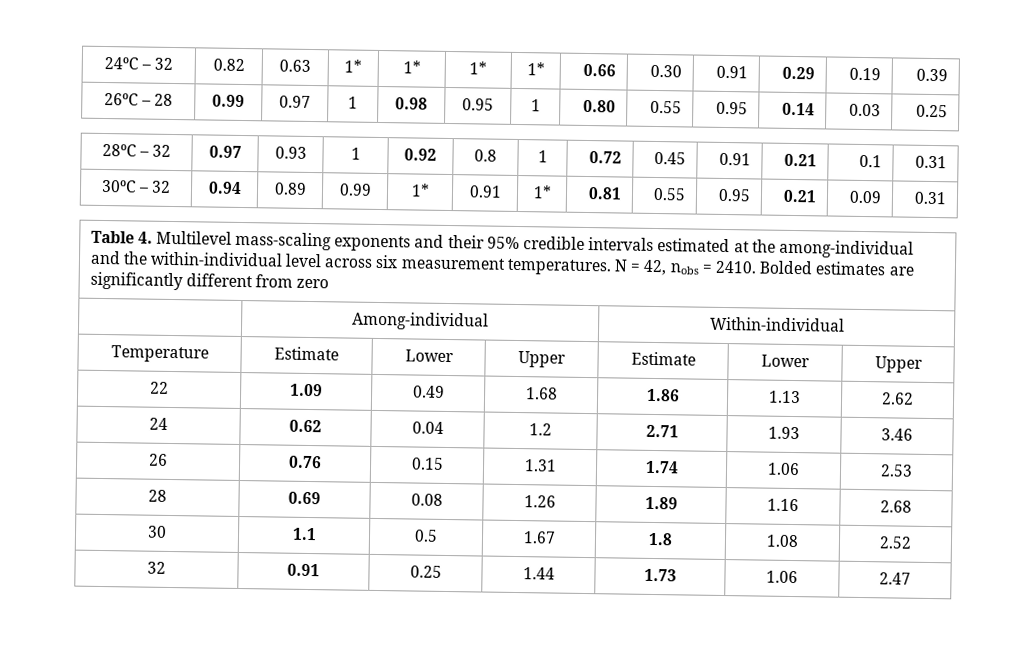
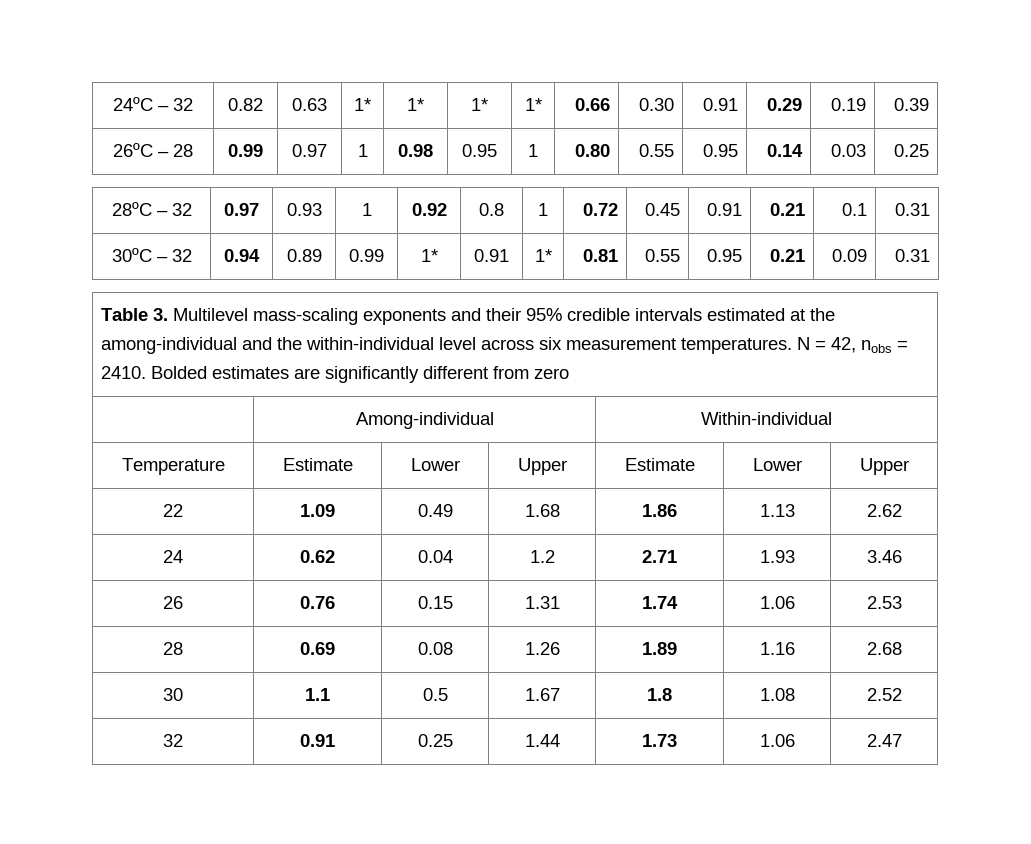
[137,231,153,244] 4. -> [152,308,168,321] 3.

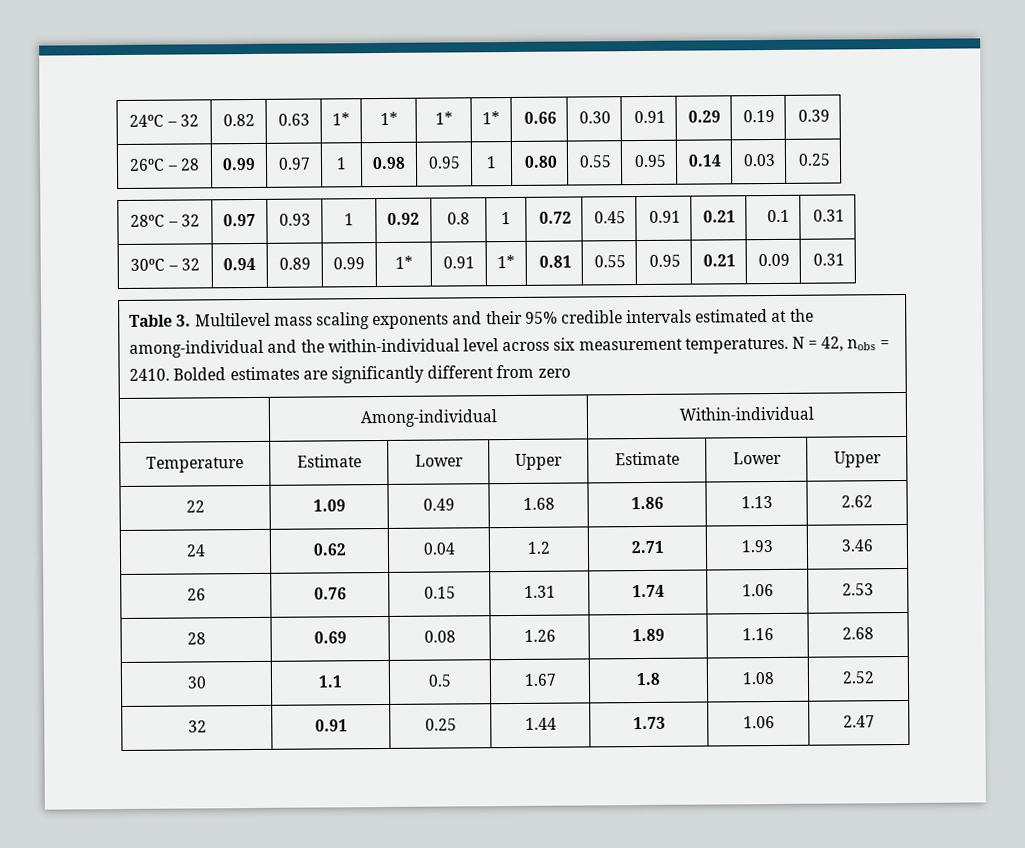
[252,308,358,325] mass-scaling -> [273,312,370,330] mass scaling

